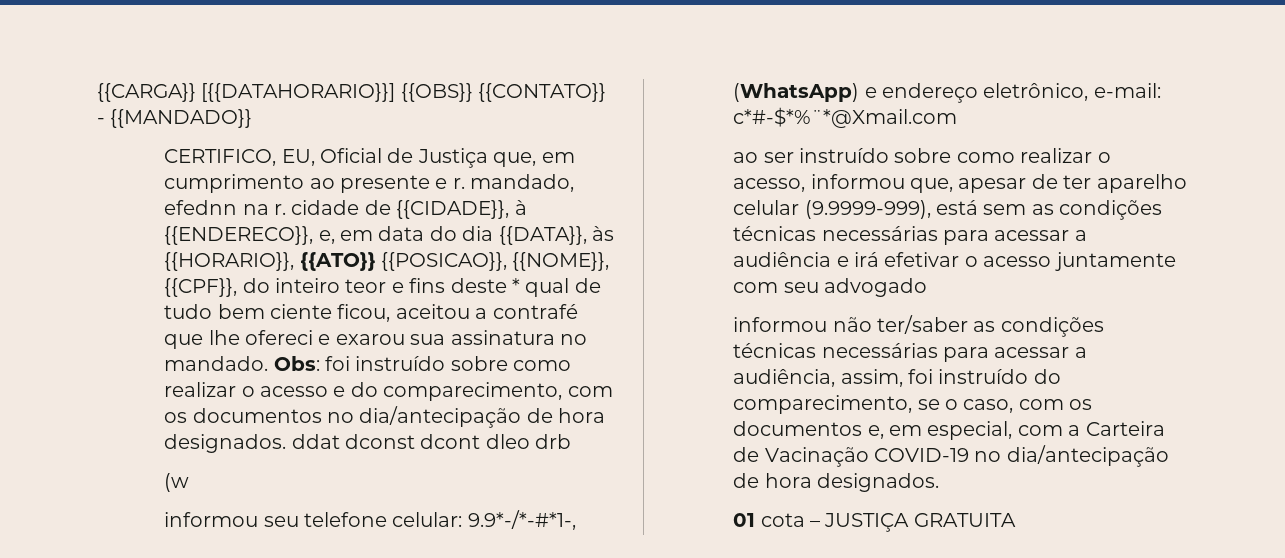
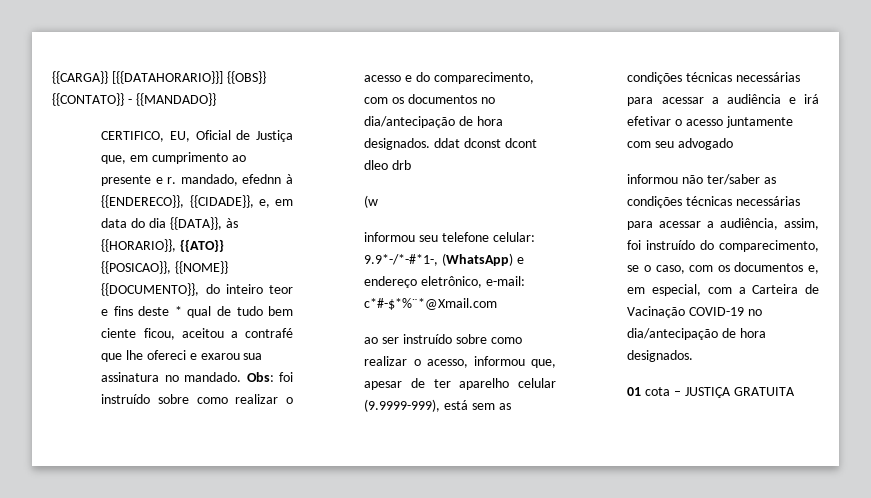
[242,200,510,219] na r. cidade de {{CIDADE}}, -> (282, 179) none
(314, 235) none -> [189,195,254,208] {{CIDADE}},
[512,252,610,271] [164,278,238,297] {{NOME}}, {{CPF}}, -> [175,261,229,274] [101,283,200,296] {{NOME}} {{DOCUMENTO}},

